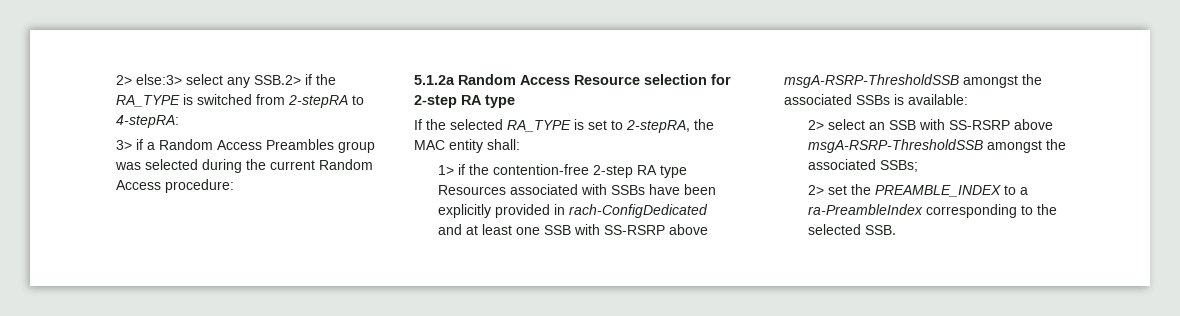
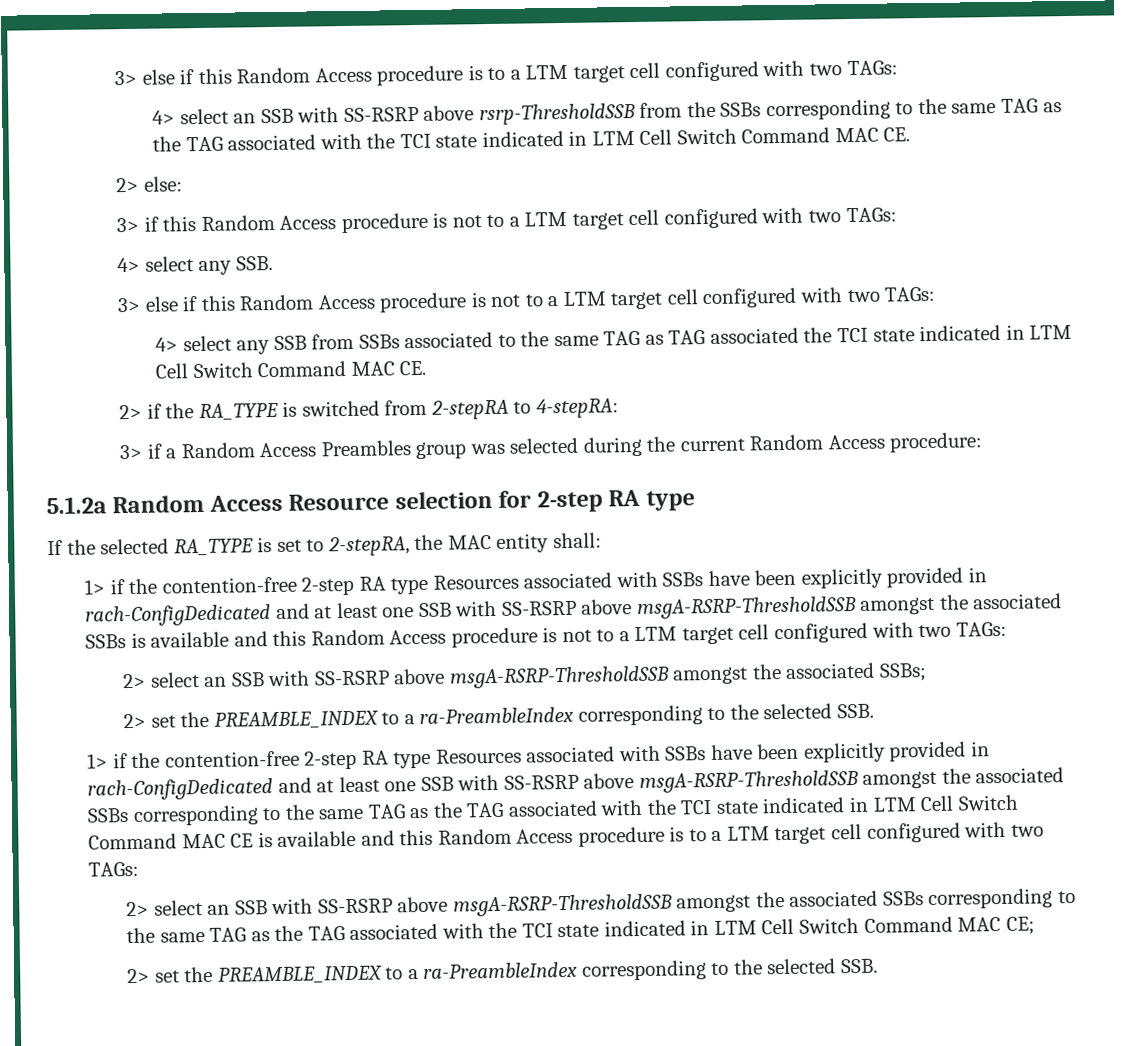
[115,74,301,88] 2> else:3> select any SSB.2> -> [113,60,898,86] [151,98,1062,126] [151,127,911,152] [115,176,183,193] [115,207,897,234] [116,256,273,276] [116,286,936,313] [154,324,1073,355] [154,360,427,379] [118,404,142,420] 3> else if this Random Access procedure is to a LTM target cell configured with two TAGs: // 4> select an SSB with SS-RSRP above rsrp-ThresholdSSB from the SSBs corresponding to the same TAG as the TAG associated with the TCI state indicated in LTM Cell Switch Command MAC CE. // 2> else: // 3> if this Random Access procedure is not to a LTM target cell configured with two TAGs: // 4> select any SSB. // 3> else if this Random Access procedure is not to a LTM target cell configured with two TAGs: // 4> select any SSB from SSBs associated to the same TAG as TAG associated the TCI state indicated in LTM Cell Switch Command MAC CE. // 2>
[907,94,968,105] available: -> [150,621,1007,648] available and this Random Access procedure is not to a LTM target cell configured with two TAGs:
(896, 230) none -> [86,741,991,770] [86,767,1065,801] [86,794,1018,826] [87,821,1044,850] [87,861,139,877] [125,888,1076,917] [125,916,1035,944] [126,958,878,985] // 1> if the contention-free 2-step RA type Resources associated with SSBs have been explicitly provided in rach-ConfigDedicated and at least one SSB with SS-RSRP above msgA-RSRP-ThresholdSSB amongst the associated SSBs corresponding to the same TAG as the TAG associated with the TCI state indicated in LTM Cell Switch Command MAC CE is available and this Random Access procedure is to a LTM target cell configured with two TAGs: // 2> select an SSB with SS-RSRP above msgA-RSRP-ThresholdSSB amongst the associated SSBs corresponding to the same TAG as the TAG associated with the TCI state indicated in LTM Cell Switch Command MAC CE; // 2> set the PREAMBLE_INDEX to a ra-PreambleIndex corresponding to the selected SSB.

